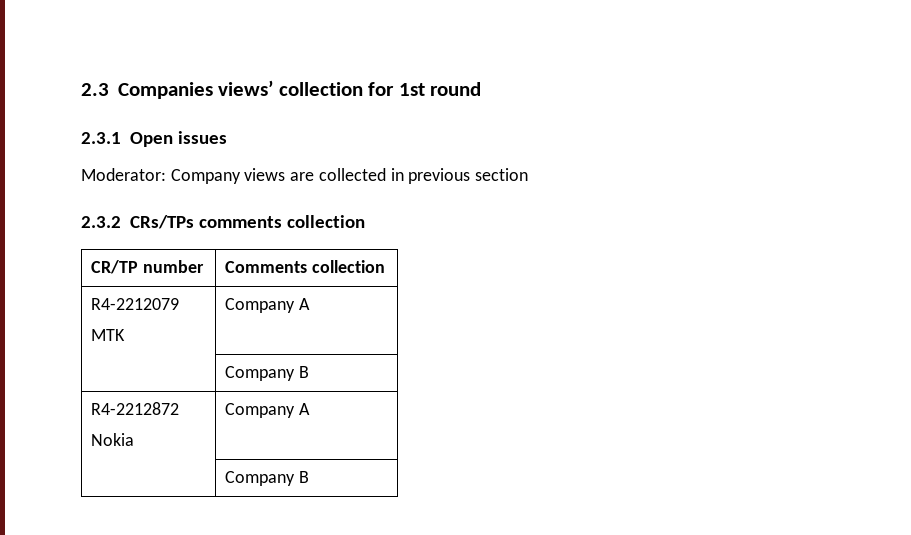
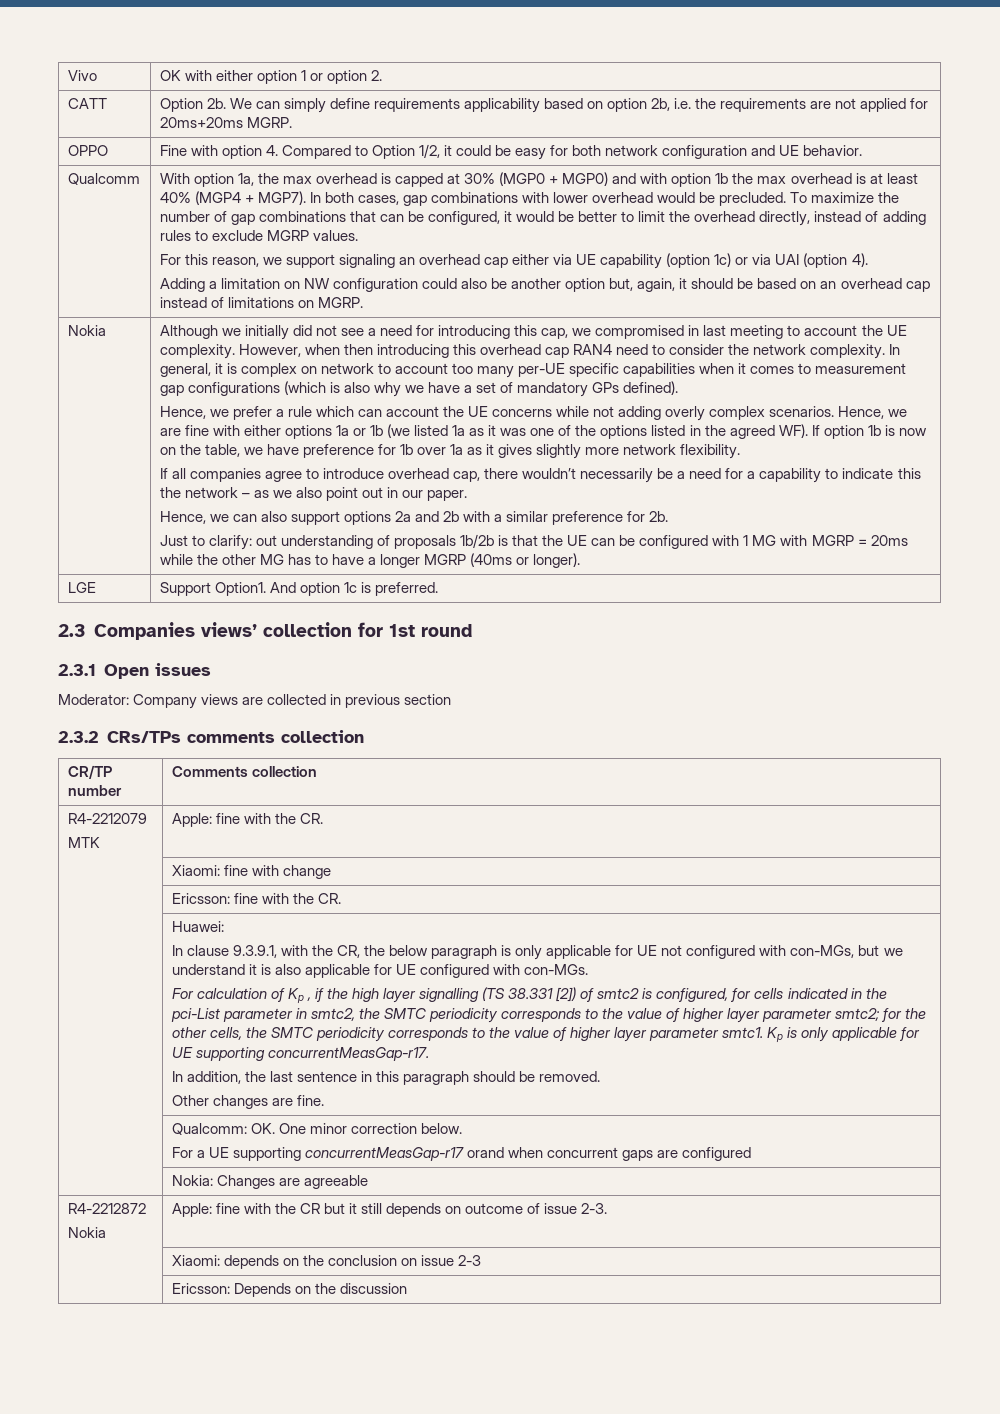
(81, 89) none -> [67,70,97,81] [159,70,382,84] [67,98,107,109] [159,98,929,113] [159,117,292,128] [67,145,108,156] [159,144,863,160] [67,173,140,185] [159,172,918,187] [159,191,900,206] [159,211,926,226] [159,230,358,241] [159,253,868,269] [159,278,930,292] [159,297,363,308] [67,325,106,336] [159,325,907,340] [159,344,901,359] [159,363,907,378] [159,381,679,397] [159,406,908,421] [159,424,927,439] [159,444,741,459] [159,468,921,483] [159,487,468,501] [159,511,669,525] [159,534,908,550] [159,553,581,568] [67,582,96,593] [159,582,438,596] Vivo | OK with either option 1 or option 2. // CATT | Option 2b. We can simply define requirements applicability based on option 2b, i.e. the requirements are not applied for 20ms+20ms MGRP. // OPPO | Fine with option 4. Compared to Option 1/2, it could be easy for both network configuration and UE behavior. // Qualcomm | With option 1a, the max overhead is capped at 30% (MGP0 + MGP0) and with option 1b the max overhead is at least 40% (MGP4 + MGP7). In both cases, gap combinations with lower overhead would be precluded. To maximize the number of gap combinations that can be configured, it would be better to limit the overhead directly, instead of adding rules to exclude MGRP values. // For this reason, we support signaling an overhead cap either via UE capability (option 1c) or via UAI (option 4). // Adding a limitation on NW configuration could also be another option but, again, it should be based on an overhead cap instead of limitations on MGRP. // Nokia | Although we initially did not see a need for introducing this cap, we compromised in last meeting to account the UE complexity. However, when then introducing this overhead cap RAN4 need to consider the network complexity. In general, it is complex on network to account too many per-UE specific capabilities when it comes to measurement gap configurations (which is also why we have a set of mandatory GPs defined). // Hence, we prefer a rule which can account the UE concerns while not adding overly complex scenarios. Hence, we are fine with either options 1a or 1b (we listed 1a as it was one of the options listed in the agreed WF). If option 1b is now on the table, we have preference for 1b over 1a as it gives slightly more network flexibility. // If all companies agree to introduce overhead cap, there wouldn’t necessarily be a need for a capability to indicate this the network – as we also point out in our paper. // Hence, we can also support options 2a and 2b with a similar preference for 2b. // Just to clarify: out understanding of proposals 1b/2b is that the UE can be configured with 1 MG with MGRP = 20ms while the other MG has to have a longer MGRP (40ms or longer). // LGE | Support Option1. And option 1c is preferred. //
[225,298,310,313] [225,366,309,381] [91,402,180,415] [91,433,135,446] [225,403,310,418] [225,471,309,486] Company A // | Company B // R4-2212872 // Nokia | Company A // | Company B -> [171,813,323,827] [171,865,331,879] [171,893,341,904] [171,921,224,932] [171,945,903,960] [171,964,589,978] [171,987,887,1004] [170,1008,927,1023] [171,1027,921,1043] [171,1047,429,1061] [171,1071,601,1085] [171,1095,324,1109] [171,1123,462,1135] [171,1147,752,1161] [171,1175,368,1189] [67,1203,146,1214] [67,1227,106,1238] [171,1203,608,1217] [171,1255,481,1269] [171,1283,407,1297] Apple: fine with the CR. // | Xiaomi: fine with change // | Ericsson: fine with the CR. // | Huawei: // In clause 9.3.9.1, with the CR, the below paragraph is only applicable for UE not configured with con-MGs, but we understand it is also applicable for UE configured with con-MGs. // For calculation of Kp , if the high layer signalling (TS 38.331 [2]) of smtc2 is configured, for cells indicated in the pci-List parameter in smtc2, the SMTC periodicity corresponds to the value of higher layer parameter smtc2; for the other cells, the SMTC periodicity corresponds to the value of higher layer parameter smtc1. Kp is only applicable for UE supporting concurrentMeasGap-r17. // In addition, the last sentence in this paragraph should be removed. // Other changes are fine. // | Qualcomm: OK. One minor correction below. // For a UE supporting concurrentMeasGap-r17 orand when concurrent gaps are configured // | Nokia: Changes are agreeable // R4-2212872 // Nokia | Apple: fine with the CR but it still depends on outcome of issue 2-3. // | Xiaomi: depends on the conclusion on issue 2-3 // | Ericsson: Depends on the discussion

